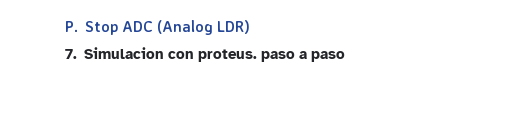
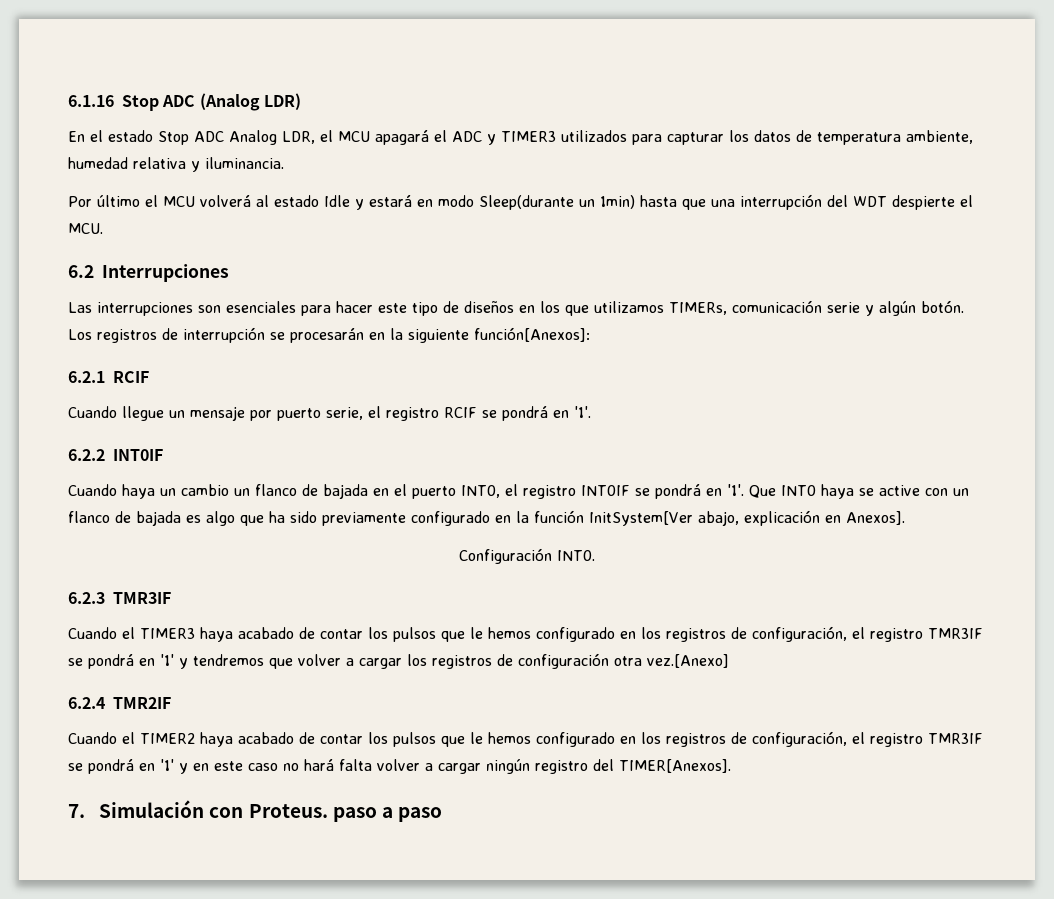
[65,21,78,32] P. -> [68,95,114,107] 6.1.16
[65,47,258,62] 7. Simulacion con proteus. -> [68,130,973,145] [68,157,284,172] [68,194,973,210] [68,223,103,234] [68,264,229,282] [68,300,964,316] [68,327,590,343] [68,371,149,383] [68,406,591,421] [68,449,163,461] [68,484,969,499] [68,510,905,526] [459,548,595,564] [68,592,171,604] [68,626,983,642] [68,653,729,669] [68,697,171,709] [68,731,983,747] [68,759,731,774] [68,800,328,818] En el estado Stop ADC Analog LDR, el MCU apagará el ADC y TIMER3 utilizados para capturar los datos de temperatura ambiente, humedad relativa y iluminancia. // Por último el MCU volverá al estado Idle y estará en modo Sleep(durante un 1min) hasta que una interrupción del WDT despierte el MCU. // 6.2 Interrupciones // Las interrupciones son esenciales para hacer este tipo de diseños en los que utilizamos TIMERs, comunicación serie y algún botón. Los registros de interrupción se procesarán en la siguiente función[Anexos]: // 6.2.1 RCIF // Cuando llegue un mensaje por puerto serie, el registro RCIF se pondrá en '1'. // 6.2.2 INT0IF // Cuando haya un cambio un flanco de bajada en el puerto INT0, el registro INT0IF se pondrá en '1'. Que INT0 haya se active con un flanco de bajada es algo que ha sido previamente configurado en la función InitSystem[Ver abajo, explicación en Anexos]. // Configuración INT0. // 6.2.3 TMR3IF // Cuando el TIMER3 haya acabado de contar los pulsos que le hemos configurado en los registros de configuración, el registro TMR3IF se pondrá en '1' y tendremos que volver a cargar los registros de configuración otra vez.[Anexo] // 6.2.4 TMR2IF // Cuando el TIMER2 haya acabado de contar los pulsos que le hemos configurado en los registros de configuración, el registro TMR3IF se pondrá en '1' y en este caso no hará falta volver a cargar ningún registro del TIMER[Anexos]. // 7. Simulación con Proteus.

